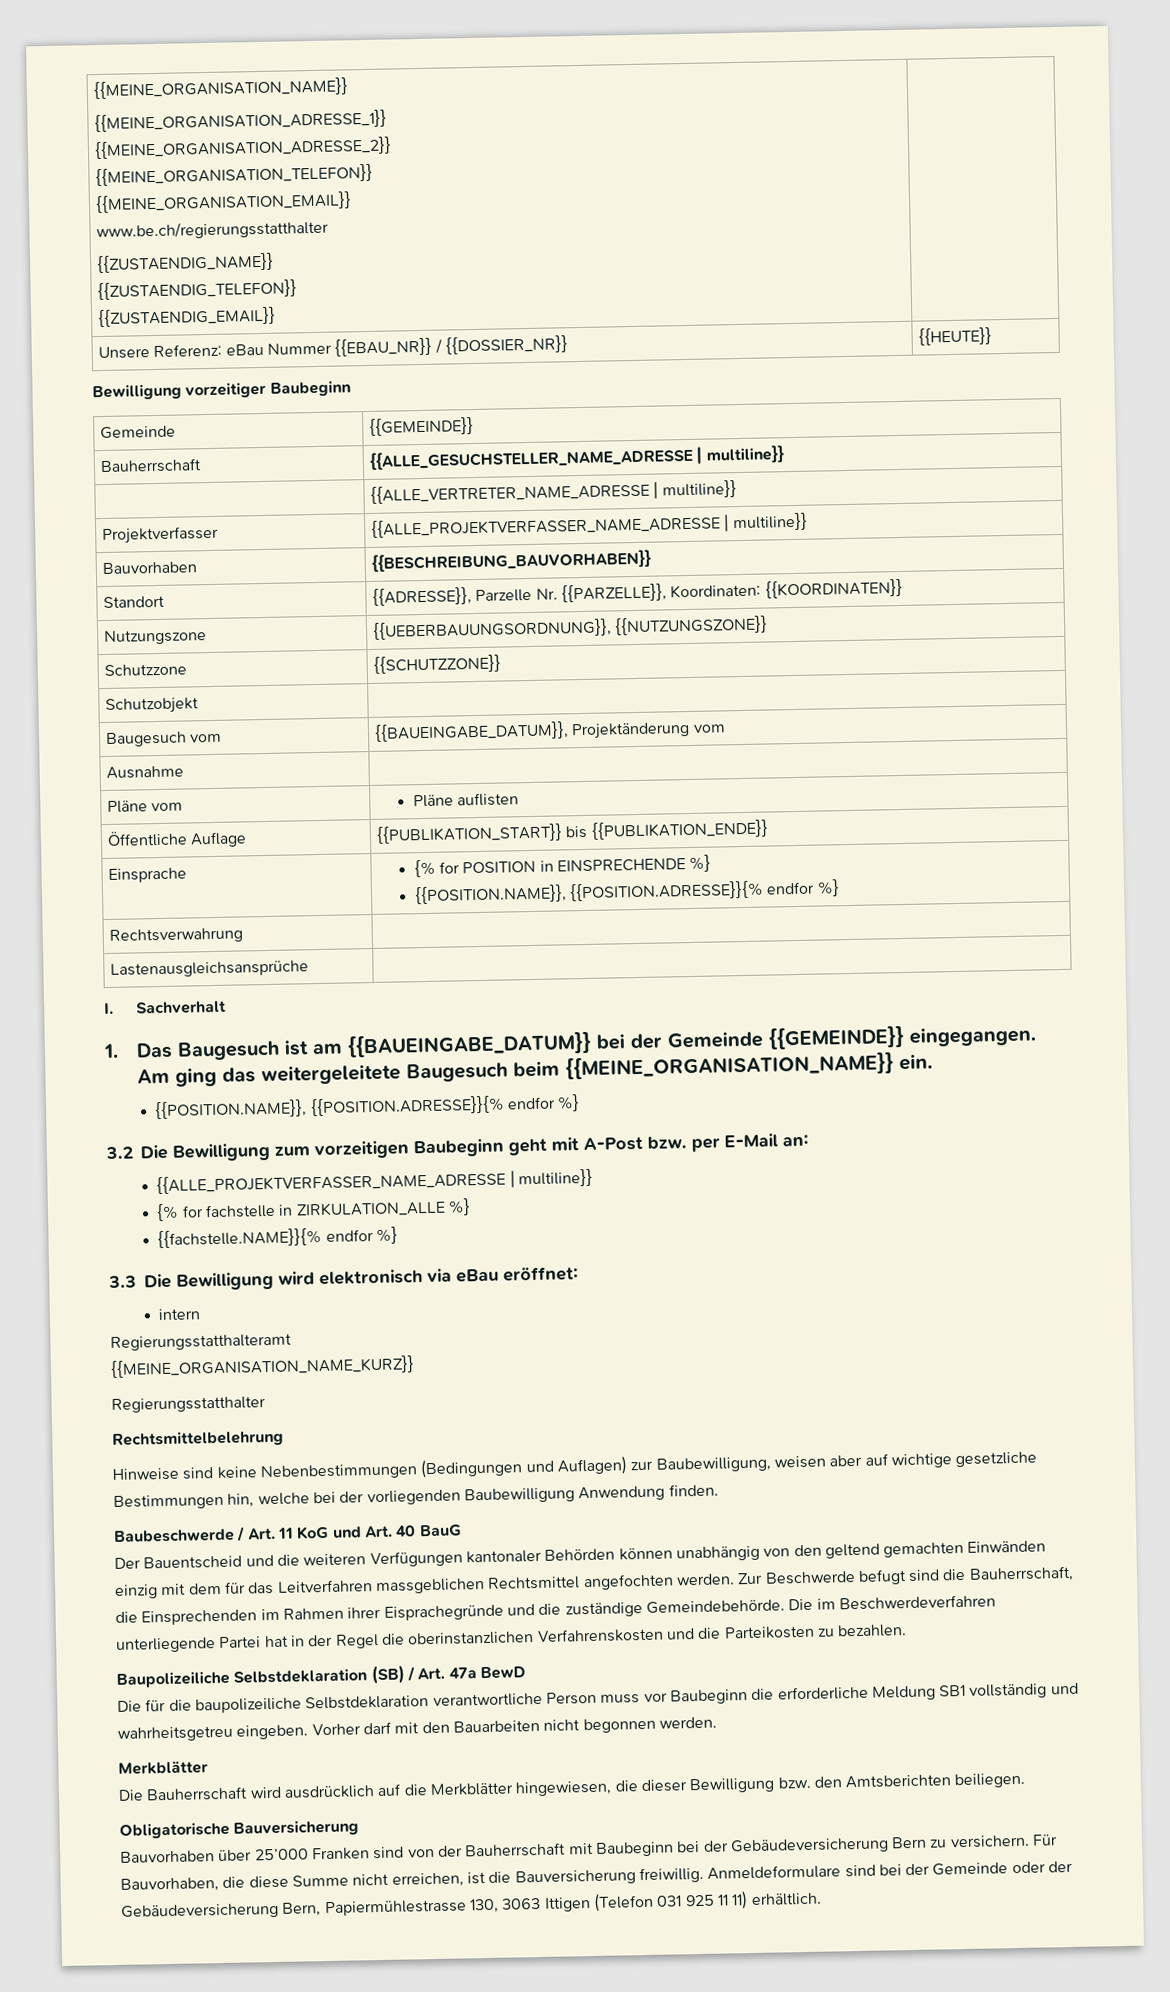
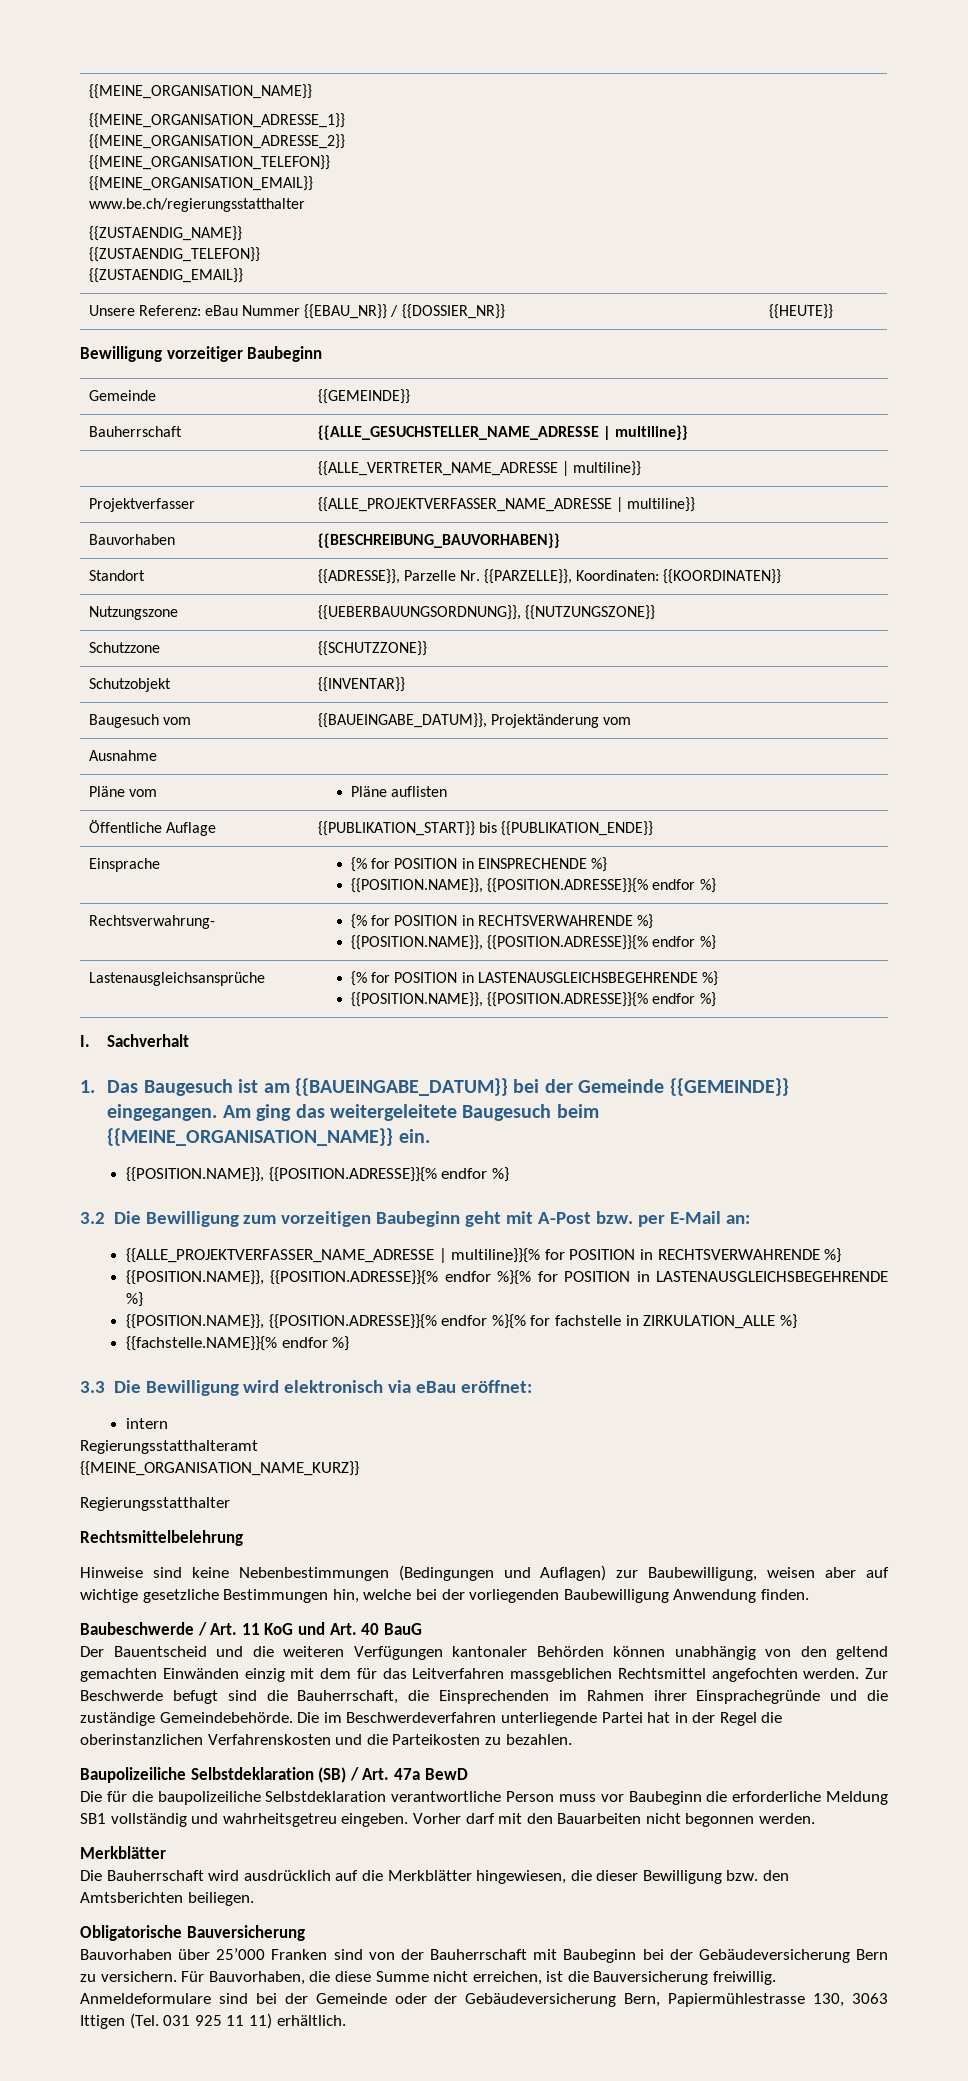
(199, 706) none -> [317,677,405,692] {{INVENTAR}}
[108,927,243,944] [109,960,309,978] Rechtsverwahrung | // Lastenausgleichsansprüche | -> [88,915,215,929] [350,914,653,929] [350,935,716,950] [88,972,265,986] [350,971,718,986] [350,992,716,1007] Rechtsverwahrung- | {% for POSITION in RECHTSVERWAHRENDE %} // {{POSITION.NAME}}, {{POSITION.ADRESSE}}{% endfor %} // Lastenausgleichsansprüche | {% for POSITION in LASTENAUSGLEICHSBEGEHRENDE %} // {{POSITION.NAME}}, {{POSITION.ADRESSE}}{% endfor %}
[518,1168,594,1188] [156,1203,180,1222] multiline}} // {% -> [451,1248,842,1263] [125,1270,888,1285] [125,1292,143,1307] [125,1314,526,1329] multiline}}{% for POSITION in RECHTSVERWAHRENDE %} // {{POSITION.NAME}}, {{POSITION.ADRESSE}}{% endfor %}{% for POSITION in LASTENAUSGLEICHSBEGEHRENDE %} // {{POSITION.NAME}}, {{POSITION.ADRESSE}}{% endfor %}{%
[383,1604,504,1621] Eisprachegründe -> [696,1690,821,1704] Einsprachegründe
[592,1892,654,1913] (Telefon -> [129,2013,159,2029] (Tel.

